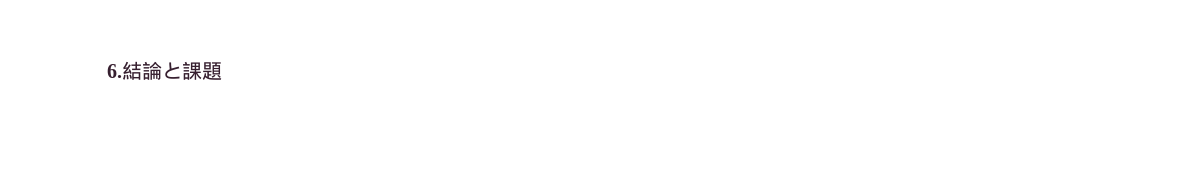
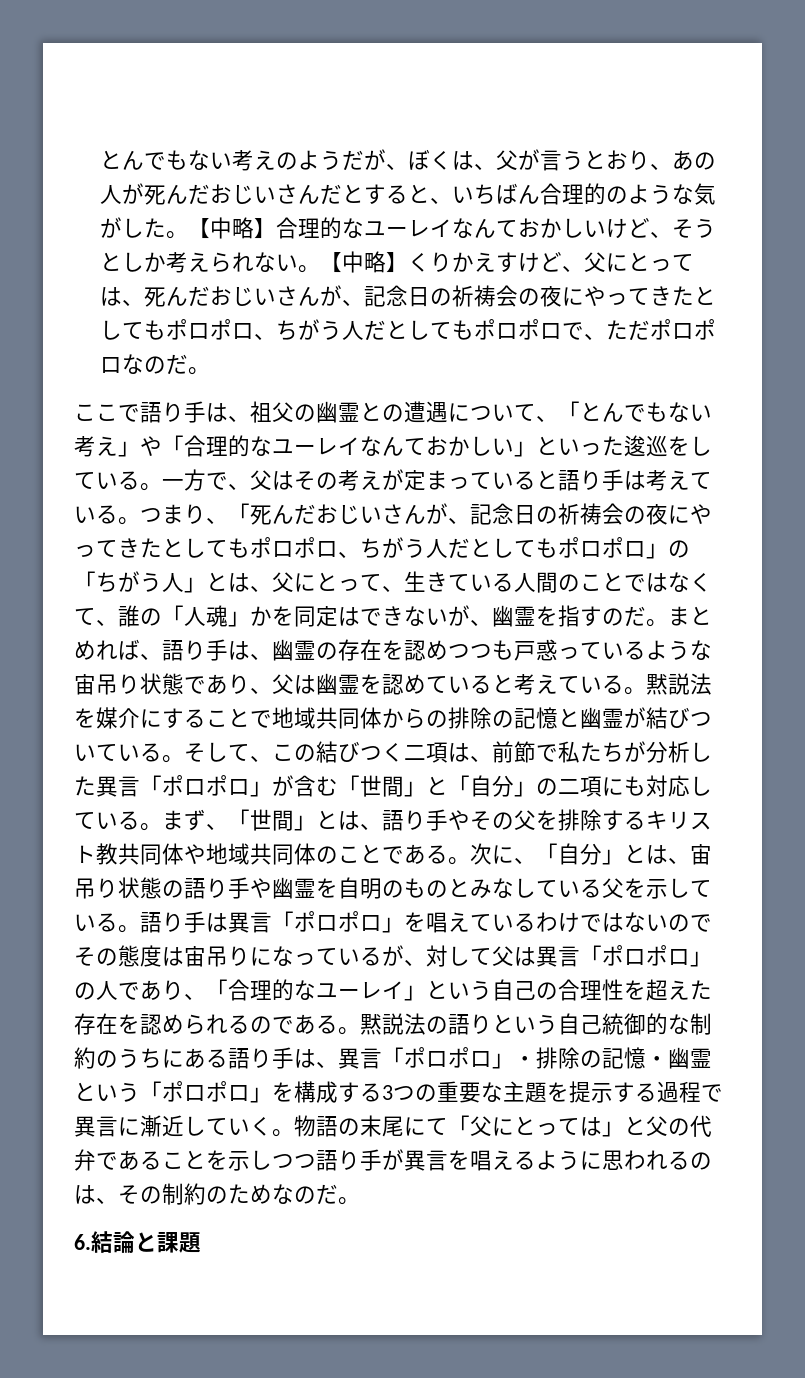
(107, 71) none -> [99,149,716,171] [99,183,716,205] [99,217,716,239] [99,251,694,273] [99,285,716,307] [99,319,716,341] [99,354,210,375] [74,401,712,423] [74,435,712,457] [74,469,712,491] [74,503,712,525] [74,537,690,559] [74,571,712,593] [74,605,712,627] [74,639,712,661] [74,673,712,695] [74,707,712,729] [74,741,712,763] [74,775,712,797] [74,809,712,831] [74,843,712,865] [74,877,712,899] [74,911,712,933] [74,945,712,967] [74,979,712,1001] [74,1013,712,1035] [74,1047,712,1069] [74,1081,723,1103] [74,1115,712,1137] [74,1149,712,1171] [74,1183,360,1205] とんでもない考えのようだが、ぼくは、父が言うとおり、あの人が死んだおじいさんだとすると、いちばん合理的のような気がした。【中略】合理的なユーレイなんておかしいけど、そうとしか考えられない。【中略】くりかえすけど、父にとっては、死んだおじいさんが、記念日の祈祷会の夜にやってきたとしてもポロポロ、ちがう人だとしてもポロポロで、ただポロポロなのだ。 // ここで語り手は、祖父の幽霊との遭遇について、「とんでもない考え」や「合理的なユーレイなんておかしい」といった逡巡をしている。一方で、父はその考えが定まっていると語り手は考えている。つまり、「死んだおじいさんが、記念日の祈祷会の夜にやってきたとしてもポロポロ、ちがう人だとしてもポロポロ」の「ちがう人」とは、父にとって、生きている人間のことではなくて、誰の「人魂」かを同定はできないが、幽霊を指すのだ。まとめれば、語り手は、幽霊の存在を認めつつも戸惑っているような宙吊り状態であり、父は幽霊を認めていると考えている。黙説法を媒介にすることで地域共同体からの排除の記憶と幽霊が結びついている。そして、この結びつく二項は、前節で私たちが分析した異言「ポロポロ」が含む「世間」と「自分」の二項にも対応している。まず、「世間」とは、語り手やその父を排除するキリスト教共同体や地域共同体のことである。次に、「自分」とは、宙吊り状態の語り手や幽霊を自明のものとみなしている父を示している。語り手は異言「ポロポロ」を唱えているわけではないのでその態度は宙吊りになっているが、対して父は異言「ポロポロ」の人であり、「合理的なユーレイ」という自己の合理性を超えた存在を認められるのである。黙説法の語りという自己統御的な制約のうちにある語り手は、異言「ポロポロ」・排除の記憶・幽霊という「ポロポロ」を構成する3つの重要な主題を提示する過程で異言に漸近していく。物語の末尾にて「父にとっては」と父の代弁であることを示しつつ語り手が異言を唱えるように思われるのは、その制約のためなのだ。 //

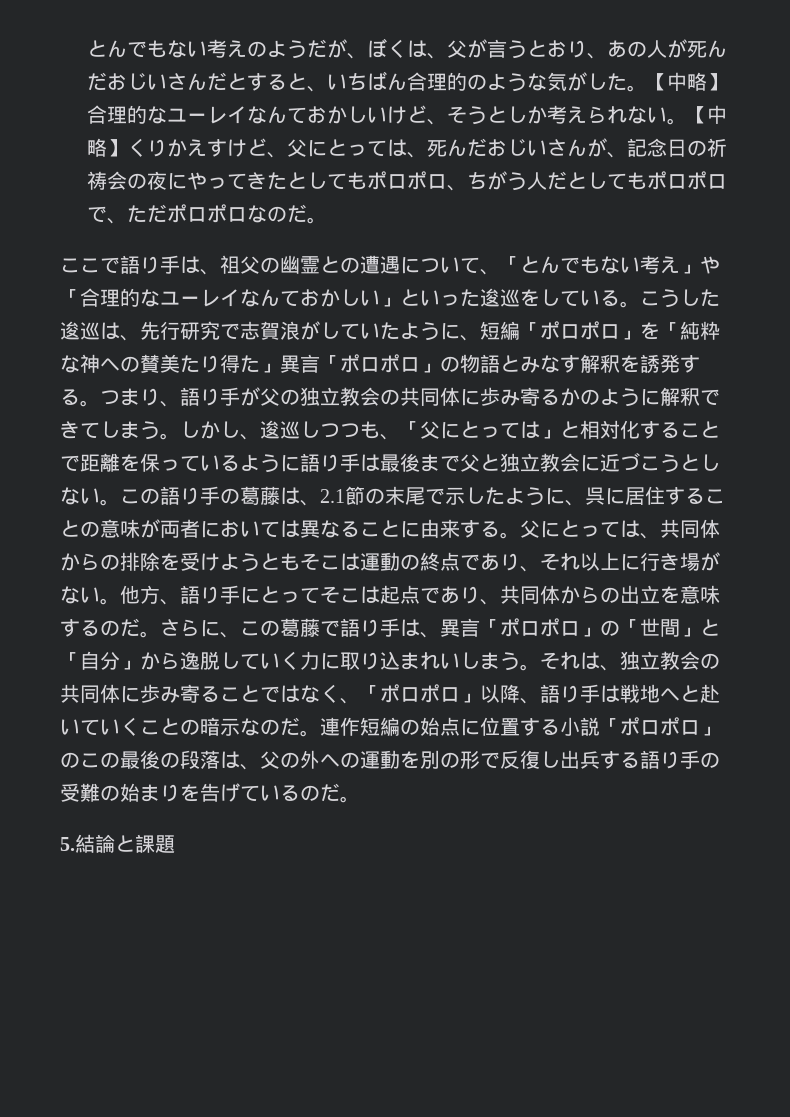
[162,469,712,491] [74,503,712,525] [74,537,690,559] [74,571,712,593] [74,605,712,627] [74,639,712,661] [74,673,712,695] [74,707,712,729] [74,741,712,763] [74,775,712,797] [74,809,712,831] [74,843,712,865] [74,877,712,899] [74,911,712,933] [74,945,712,967] [74,979,712,1001] [74,1013,712,1035] [74,1047,228,1069] 一方で、父はその考えが定まっていると語り手は考えている。つまり、「死んだおじいさんが、記念日の祈祷会の夜にやってきたとしてもポロポロ、ちがう人だとしてもポロポロ」の「ちがう人」とは、父にとって、生きている人間のことではなくて、誰の「人魂」かを同定はできないが、幽霊を指すのだ。まとめれば、語り手は、幽霊の存在を認めつつも戸惑っているような宙吊り状態であり、父は幽霊を認めていると考えている。黙説法を媒介にすることで地域共同体からの排除の記憶と幽霊が結びついている。そして、この結びつく二項は、前節で私たちが分析した異言「ポロポロ」が含む「世間」と「自分」の二項にも対応している。まず、「世間」とは、語り手やその父を排除するキリスト教共同体や地域共同体のことである。次に、「自分」とは、宙吊り状態の語り手や幽霊を自明のものとみなしている父を示している。語り手は異言「ポロポロ」を唱えているわけではないのでその態度は宙吊りになっているが、対して父は異言「ポロポロ」の人であり、「合理的なユーレイ」という自己の合理性を超えた存在を認められるのである。黙説法の語りという自己統御的な制約のうちにある -> [640,289,720,308] [60,321,720,341] [60,354,700,374] [60,387,720,407] [60,420,720,440] [60,452,720,473] [60,486,725,506] [60,519,720,539] [60,552,720,572] [60,585,720,605] [60,618,340,638] こうした逡巡は、先行研究で志賀浪がしていたように、短編「ポロポロ」を「純粋な神への賛美たり得た」異言「ポロポロ」の物語とみなす解釈を誘発する。つまり、語り手が父の独立教会の共同体に歩み寄るかのように解釈できてしまう。しかし、逡巡しつつも、「父にとっては」と相対化することで距離を保っているように語り手は最後まで父と独立教会に近づこうとしない。この語り手の葛藤は、2.1節の末尾で示したように、呉に居住することの意味が両者においては異なることに由来する。父にとっては、共同体からの排除を受けようともそこは運動の終点であり、それ以上に行き場がない。他方、語り手にとってそこは起点であり、共同体からの出立を意味するのだ。さらに、この葛藤で
[514,1047,712,1069] [74,1081,723,1103] [74,1115,712,1137] [74,1149,712,1171] [74,1183,360,1205] [74,1234,91,1250] ・排除の記憶・幽霊という「ポロポロ」を構成する3つの重要な主題を提示する過程で異言に漸近していく。物語の末尾にて「父にとっては」と父の代弁であることを示しつつ語り手が異言を唱えるように思われるのは、その制約のためなのだ。 // 6. -> [600,618,720,637] [60,651,720,671] [60,684,720,704] [60,717,720,737] [60,750,720,770] [60,783,360,803] [60,837,75,851] の「世間」と「自分」から逸脱していく力に取り込まれいしまう。それは、独立教会の共同体に歩み寄ることではなく、「ポロポロ」以降、語り手は戦地へと赴いていくことの暗示なのだ。連作短編の始点に位置する小説「ポロポロ」のこの最後の段落は、父の外への運動を別の形で反復し出兵する語り手の受難の始まりを告げているのだ。 // 5.

